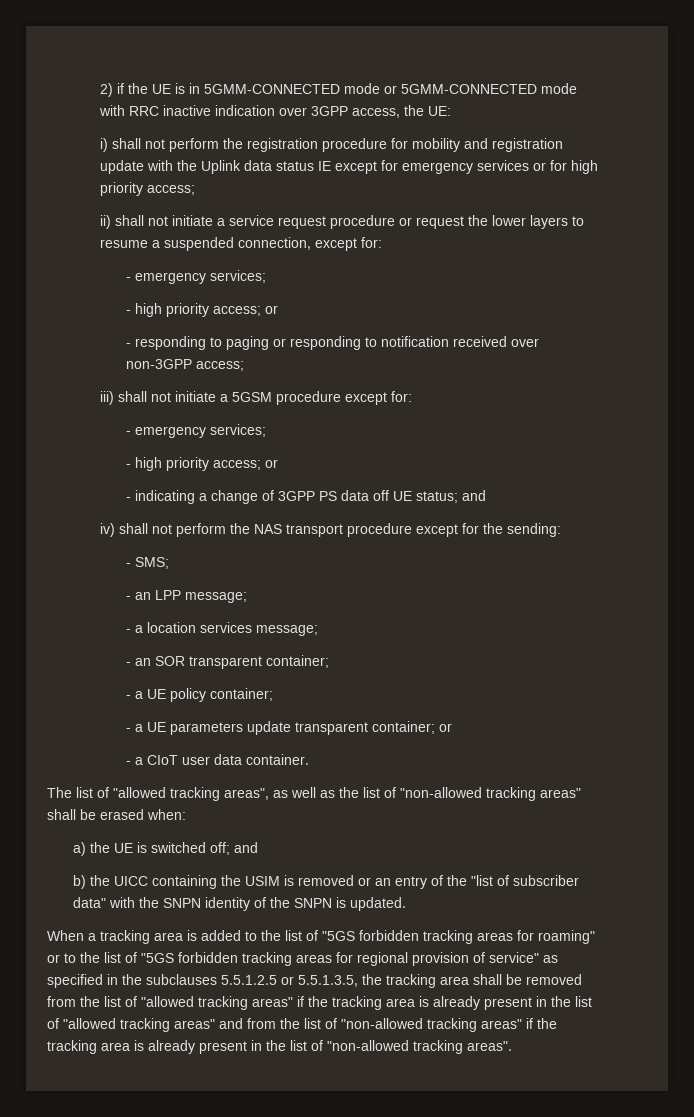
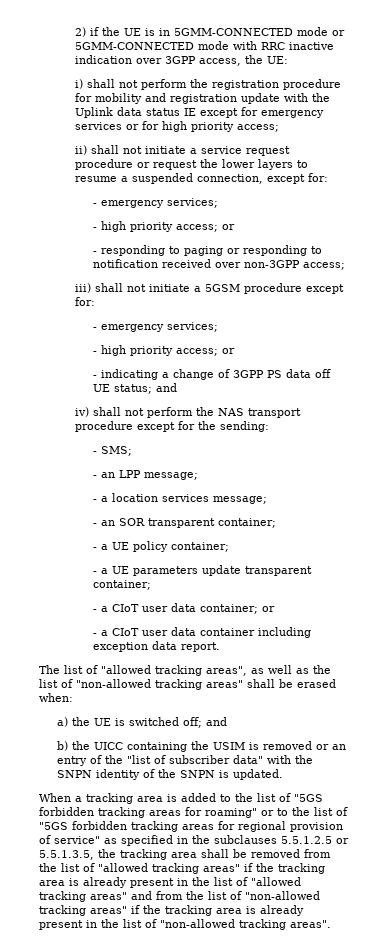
(436, 727) none -> [93,603,259,614] // - a CIoT user data container;
[246,754,310,765] container. -> [200,627,312,638] [93,641,221,652] container including exception data report.

